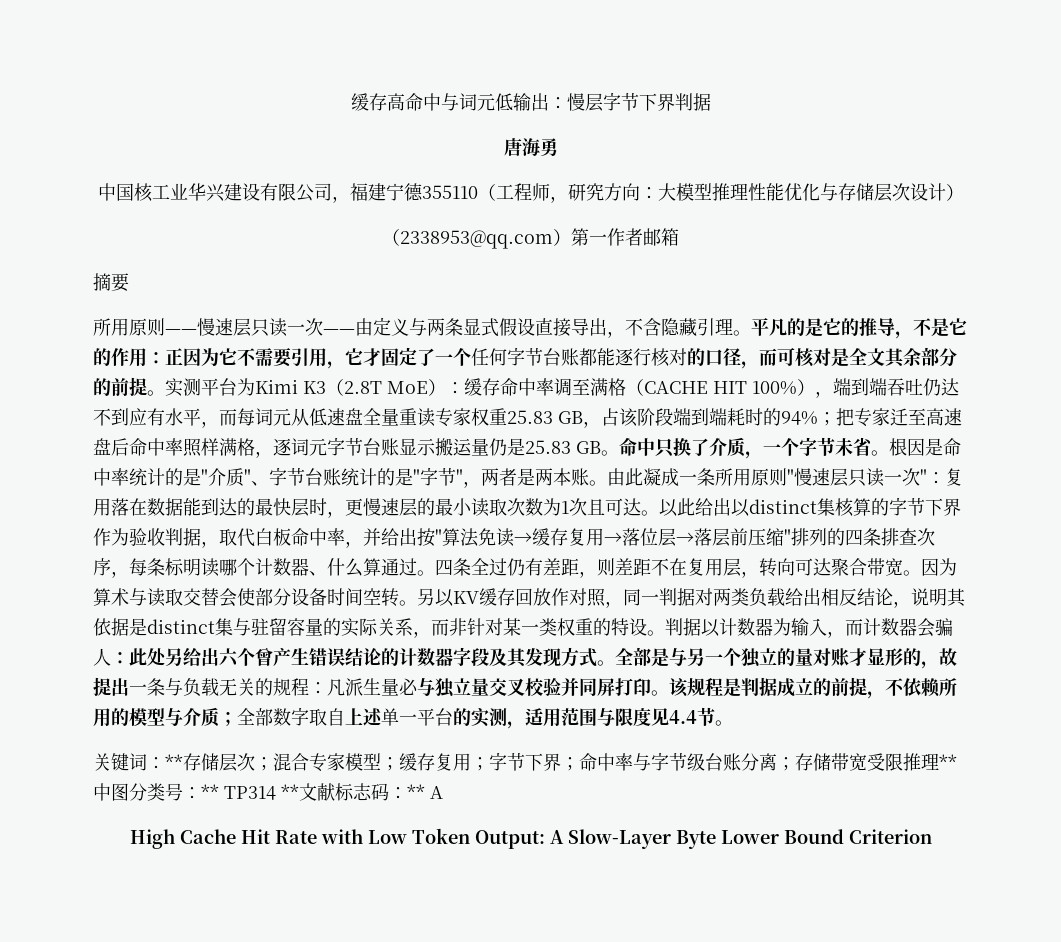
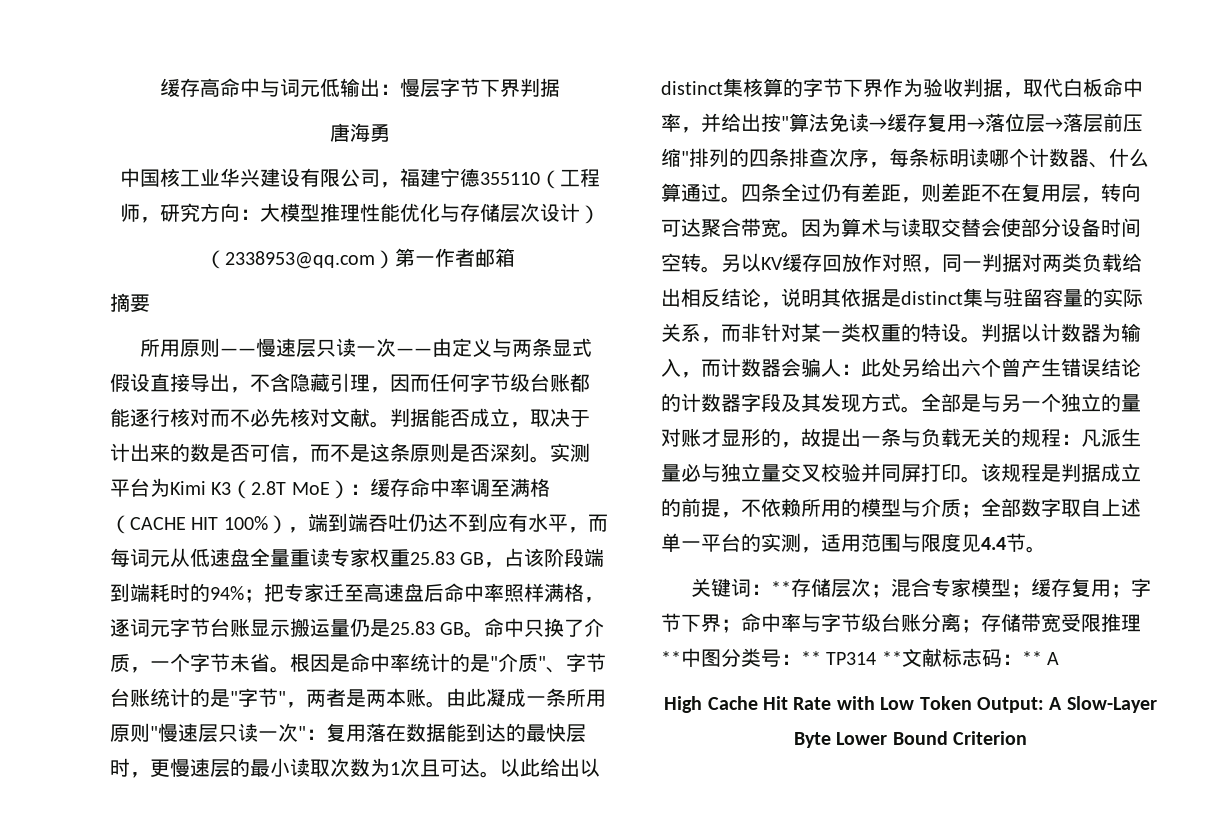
[733,318,967,339] [93,347,471,369] 。平凡的是它的推导，不是它的作用：正因为它不需要引用，它才固定了一个 -> [370,374,430,393] ，因而
(543, 357) none -> [510,373,530,392] 级
[687,347,957,369] [93,377,147,396] 的口径，而可核对是全文其余部分的前提 -> [210,408,590,428] [110,443,530,463] 而不必先核对文献。判据能否成立，取决于计出来的数是否可信，而不是这条原则是否深刻

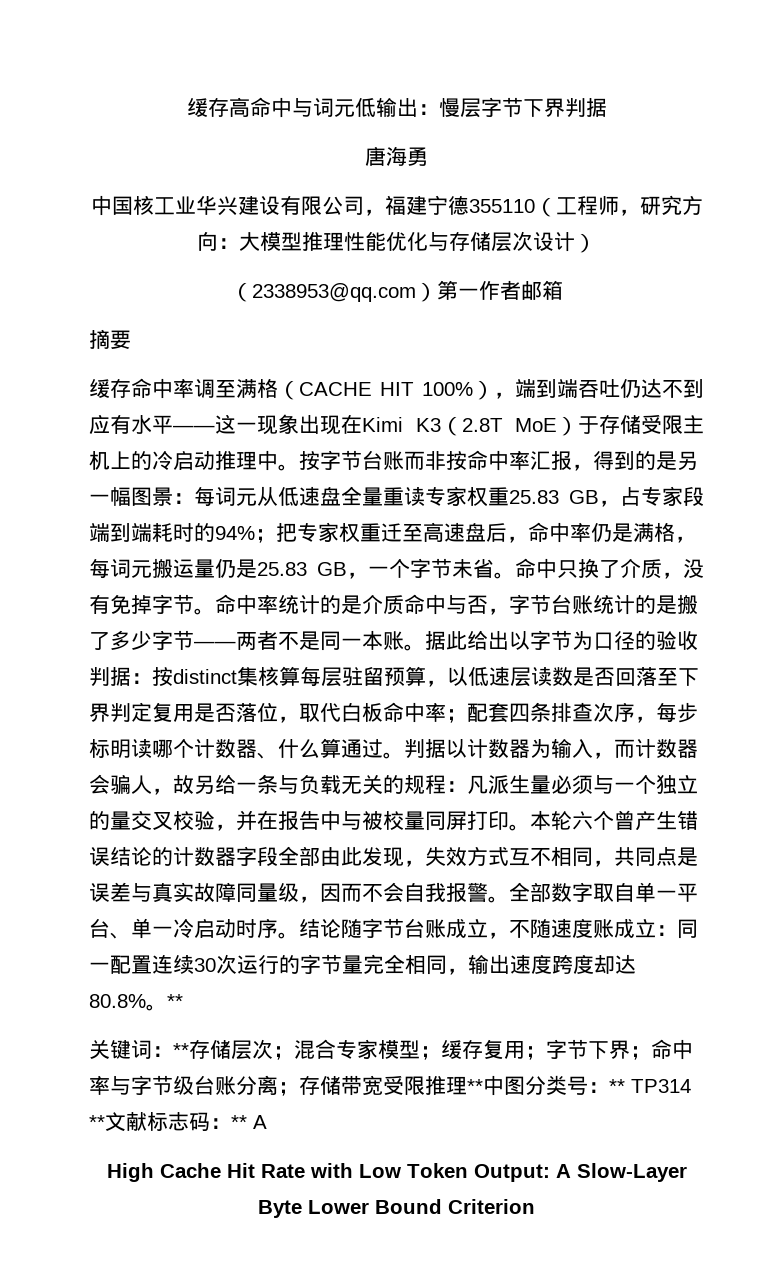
[139,338,592,358] [110,373,590,393] [110,408,590,428] [110,443,590,463] [110,478,370,499] 所用原则——慢速层只读一次——由定义与两条显式假设直接导出，不含隐藏引理，因而任何字节级台账都能逐行核对而不必先核对文献。判据能否成立，取决于计出来的数是否可信，而不是这条原则是否深刻。实测平台为Kimi K3（2.8T MoE）： -> (131, 339) none
[567,514,608,533] ，而 -> [173,414,704,436] [89,450,698,471] [89,487,194,506] ——这一现象出现在Kimi K3（2.8T MoE）于存储受限主机上的冷启动推理中。按字节台账而非按命中率汇报，得到的是另一幅图景：
[524,548,565,567] 该阶 -> [641,486,683,506] 专家
(324, 592) none -> [339,523,381,543] 权重
[444,583,604,603] [110,618,290,637] 命中率照样满格，逐词元字节台账显示 -> [507,522,696,543] [89,558,152,579] ，命中率仍是满格，每词元
(465, 628) none -> [347,558,494,579] ，一个字节未省
[150,653,606,673] [110,688,606,708] [110,723,586,743] [110,758,600,778] [661,78,1143,98] [661,113,1143,133] [661,148,749,167] 一个字节未省。根因是命中率统计的是"介质"、字节台账统计的是"字节"，两者是两本账。由此凝成一条所用原则"慢速层只读一次"：复用落在数据能到达的最快层时，更慢速层的最小读取次数为1次且可达。以此给出以distinct集核算的字节下界作为验收判据，取代白板命中率，并给出按"算法免读→缓存复用→落位层→落层前压缩"排列的 -> [683,559,704,578] [89,594,698,615] [89,630,698,651] [89,666,699,687] [89,702,509,723] 没有免掉字节。命中率统计的是介质命中与否，字节台账统计的是搬了多少字节——两者不是同一本账。据此给出以字节为口径的验收判据：按distinct集核算每层驻留预算，以低速层读数是否回落至下界判定复用是否落位，取代白板命中率；配套
[909,148,929,167] 条 -> [677,702,698,723] 步
[741,183,1141,203] [661,218,1141,238] [661,253,1142,273] [661,288,1143,308] [661,323,981,343] 四条全过仍有差距，则差距不在复用层，转向可达聚合带宽。因为算术与读取交替会使部分设备时间空转。另以KV缓存回放作对照，同一判据对两类负载给出相反结论，说明其依据是distinct集与驻留容量的实际关系，而非针对某一类权重的特设。 -> (404, 755) none
[841,358,1141,377] [661,393,1141,413] [661,428,861,448] ：此处另给出六个曾产生错误结论的计数器字段及其发现方式。全部是与另一个独立的量对账才显形的，故提出 -> [152,774,236,795] ，故另给
[701,463,1141,483] [661,498,981,518] 与独立量交叉校验并同屏打印。该规程是判据成立的前提，不依赖所用的模型与介质； -> [572,774,698,794] [89,810,698,831] [89,846,698,867] [89,882,509,903] 须与一个独立的量交叉校验，并在报告中与被校量同屏打印。本轮六个曾产生错误结论的计数器字段全部由此发现，失效方式互不相同，共同点是误差与真实故障同量级，因而不会自我报警。
[1101,498,1141,517] 上述 -> (635, 892) none
[741,533,1046,553] 的实测，适用范围与限度见4.4节。 -> [110,918,698,939] [89,954,636,975] [89,994,183,1011] 、单一冷启动时序。结论随字节台账成立，不随速度账成立：同一配置连续30次运行的字节量完全相同，输出速度跨度却达80.8%。**

